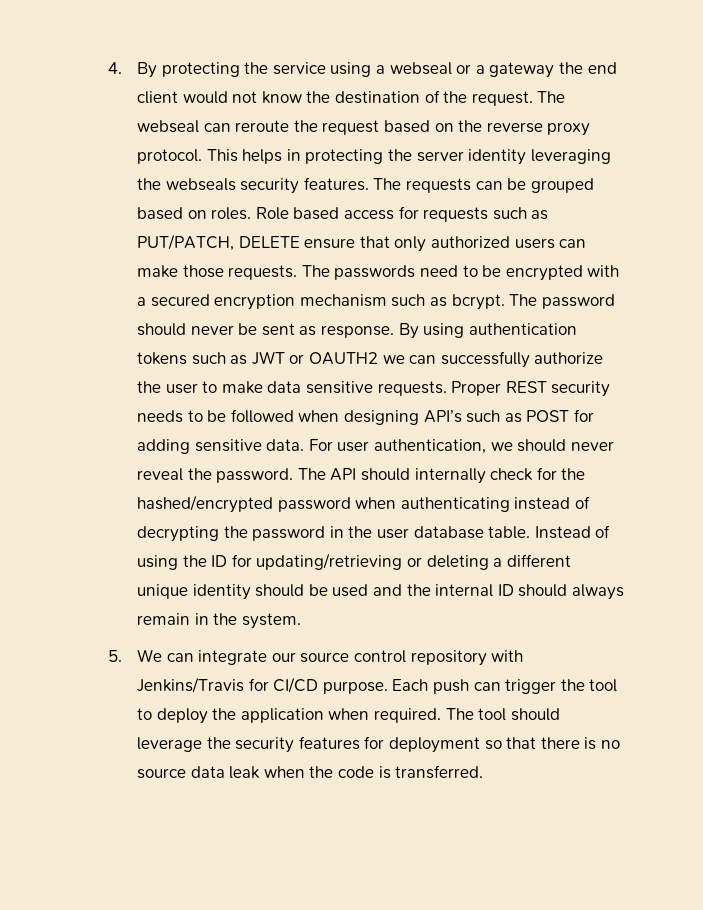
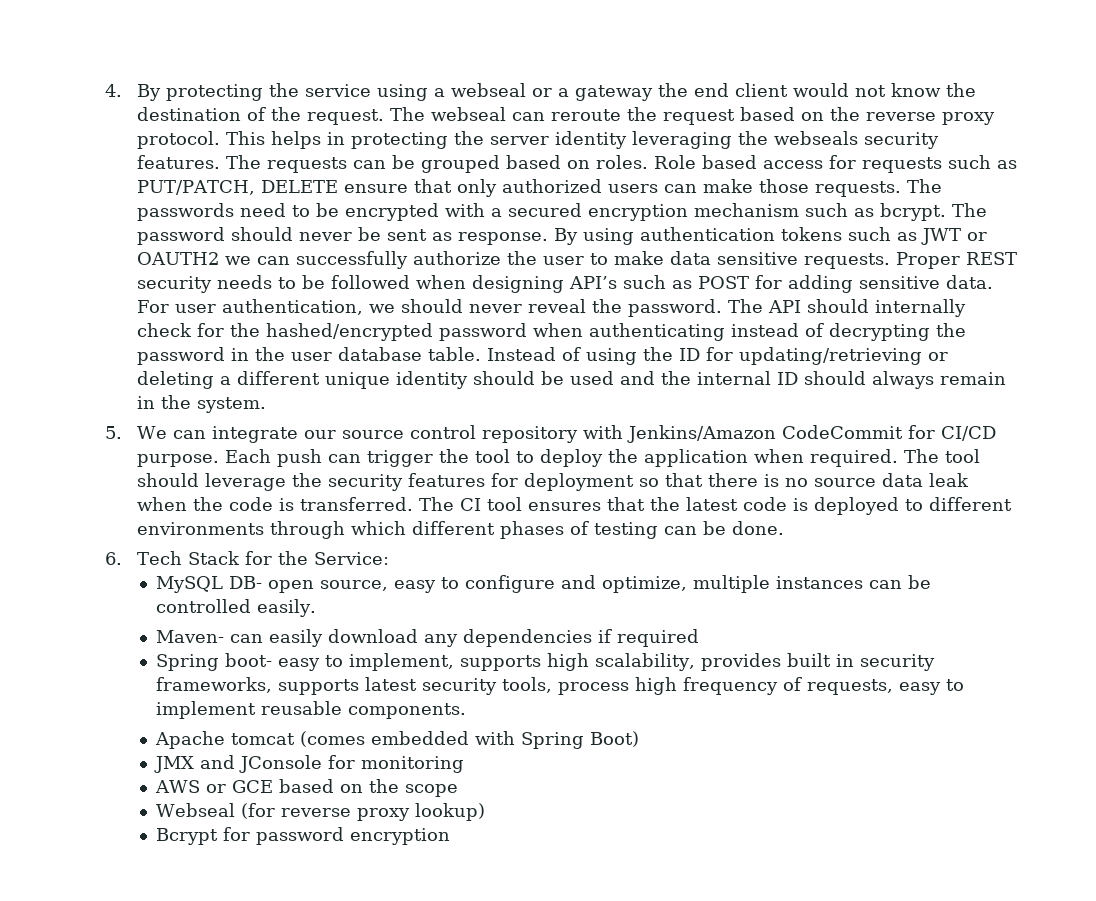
[137,677,245,693] Jenkins/Travis -> [626,425,903,443] Jenkins/Amazon CodeCommit
(484, 772) none -> [418,497,1012,515] [136,521,784,539] [105,551,389,565] [156,575,932,593] [156,599,317,617] [156,629,700,647] [156,653,936,671] [156,677,965,695] [156,701,467,719] [155,731,640,749] [154,755,465,773] [155,779,459,797] [156,803,486,821] [156,827,451,845] The CI tool ensures that the latest code is deployed to different environments through which different phases of testing can be done. // 6. Tech Stack for the Service: // MySQL DB- open source, easy to configure and optimize, multiple instances can be controlled easily. // Maven- can easily download any dependencies if required // Spring boot- easy to implement, supports high scalability, provides built in security frameworks, supports latest security tools, process high frequency of requests, easy to implement reusable components. // Apache tomcat (comes embedded with Spring Boot) // JMX and JConsole for monitoring // AWS or GCE based on the scope // Webseal (for reverse proxy lookup) // Bcrypt for password encryption

